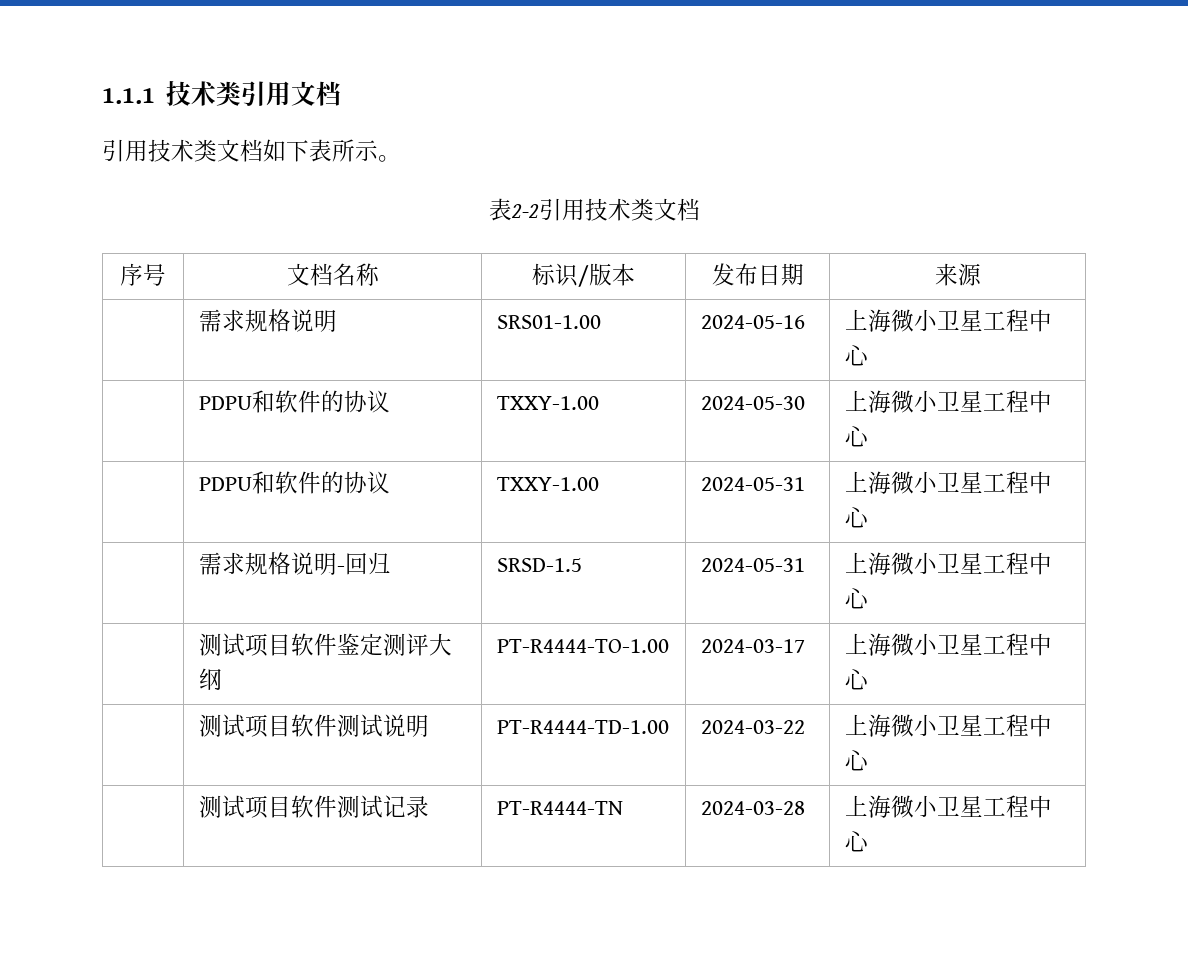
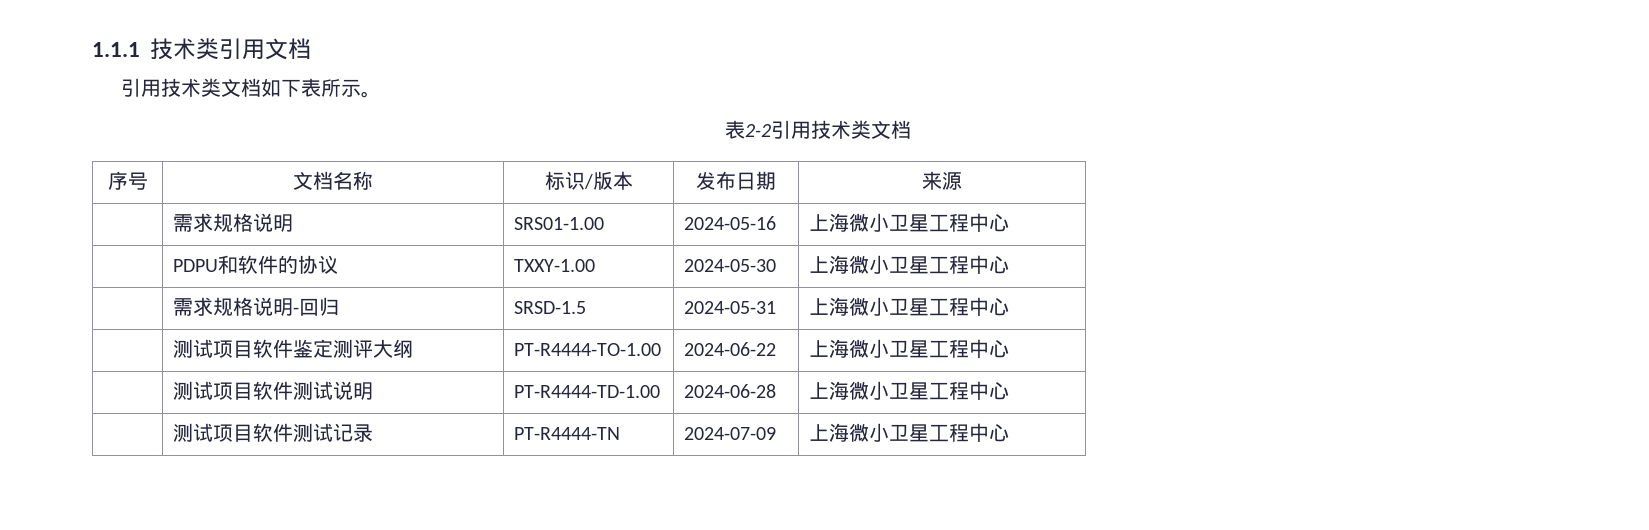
[198,471,390,494] [496,477,599,491] [700,477,805,491] [844,471,1052,494] [844,507,869,528] // | PDPU和软件的协议 | TXXY-1.00 | 2024-05-31 | 上海微小卫星工程中心 -> (1010, 265) none
[700,639,805,653] 2024-03-17 -> [684,342,777,356] 2024-06-22
[700,720,805,734] 2024-03-22 -> [684,384,777,398] 2024-06-28
[700,801,805,815] 2024-03-28 -> [684,427,777,440] 2024-07-09

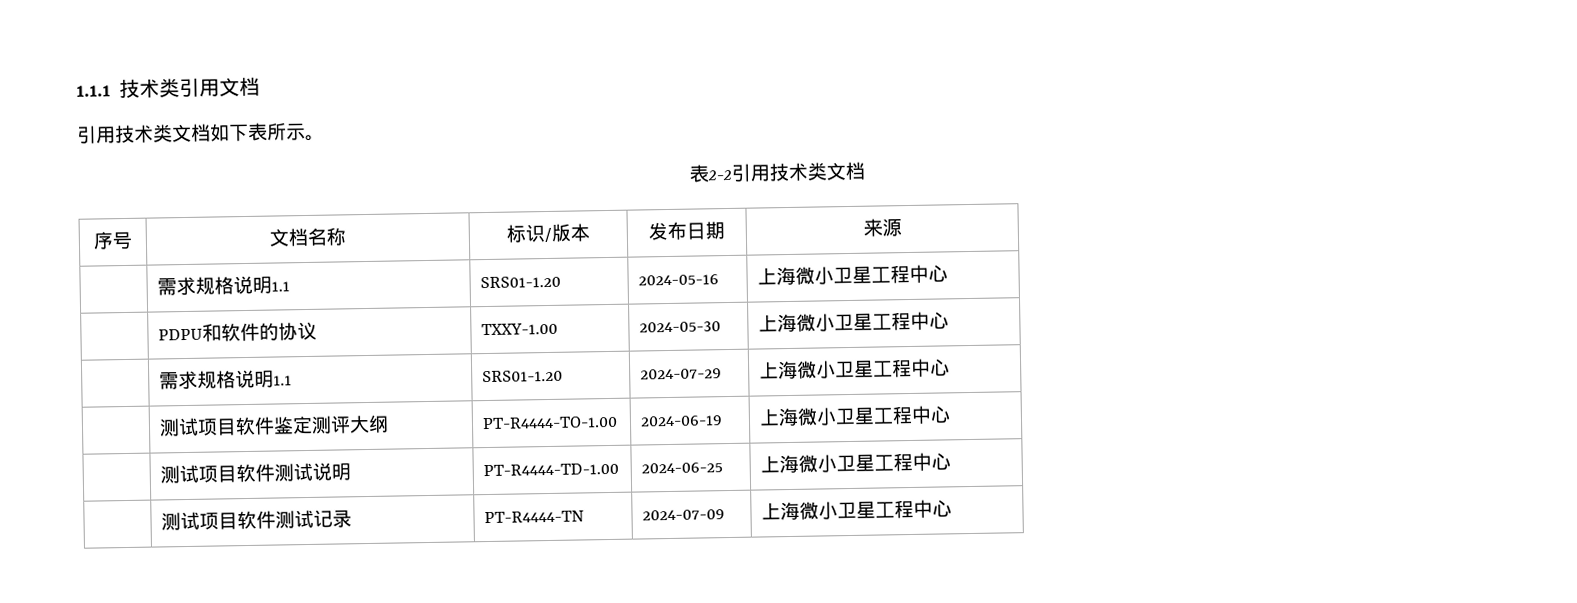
[514,217,605,230] | SRS01-1.00 -> [271,281,291,292] [480,275,562,289] 1.1 | SRS01-1.20
[293,297,340,316] [514,301,587,314] [684,301,777,314] -回归 | SRSD-1.5 | 2024-05-31 -> [273,375,293,386] [482,369,564,383] [640,368,723,380] 1.1 | SRS01-1.20 | 2024-07-29
[684,342,777,356] 2024-06-22 -> [640,415,724,427] 2024-06-19
[684,384,777,398] 2024-06-28 -> [641,462,724,474] 2024-06-25

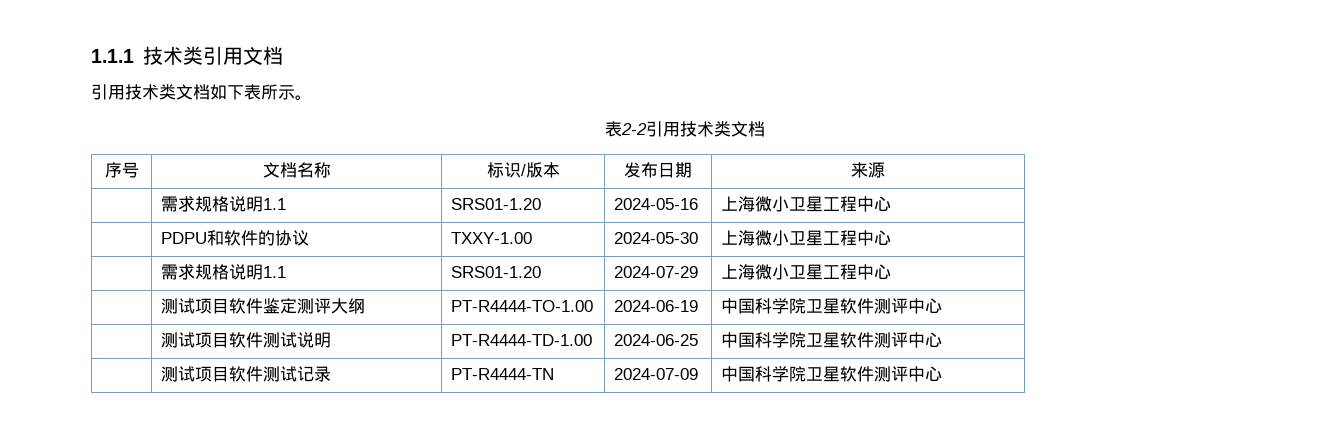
[759,405,914,427] 上海微小卫星工程 -> [720,298,908,314] 中国科学院卫星软件测评
[760,452,914,474] 上海微小卫星工程 -> [720,332,908,348] 中国科学院卫星软件测评
[761,499,915,521] 上海微小卫星工程 -> [720,366,908,382] 中国科学院卫星软件测评

